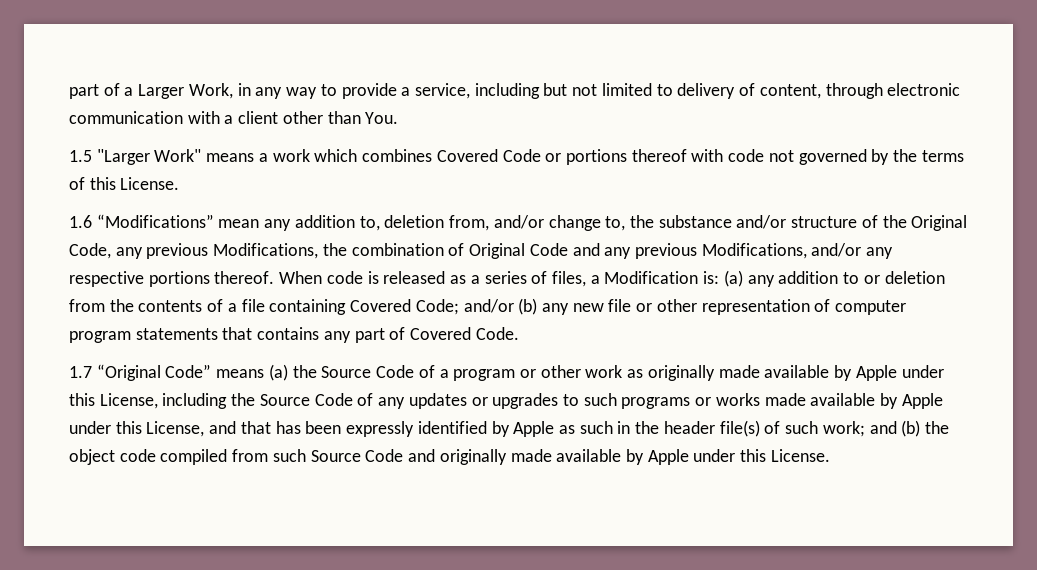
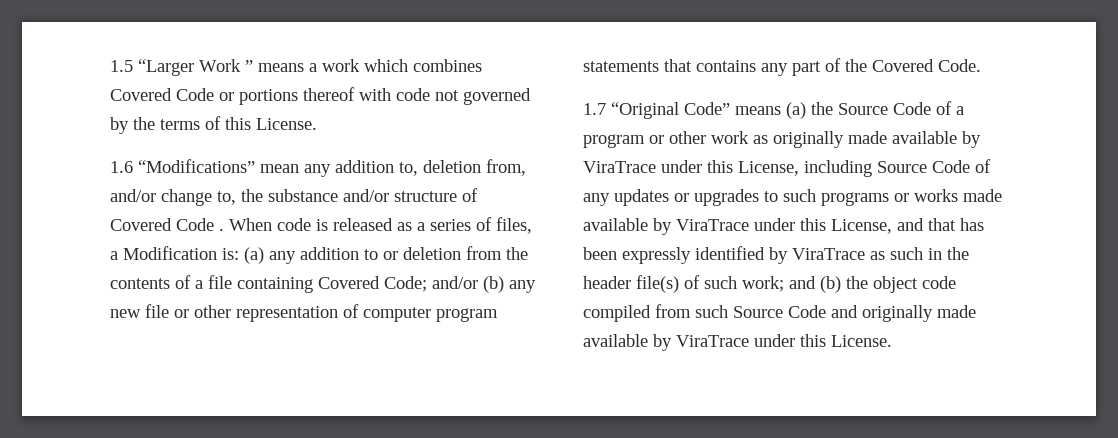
[69,83,961,99] [69,111,399,124] [69,149,202,165] part of a Larger Work, in any way to provide a service, including but not limited to delivery of content, through electronic communication with a client other than You. // 1.5 "Larger Work" -> [110,59,253,76] 1.5 “Larger Work ”
[882,215,968,231] [69,243,894,259] [69,271,275,287] the Original Code, any previous Modifications, the combination of Original Code and any previous Modifications, and/or any respective portions thereof. -> [110,218,224,231] Covered Code .
(406, 333) none -> [845,59,867,72] the
[855,365,897,381] Apple -> [583,161,656,173] ViraTrace
[231,393,256,406] the -> (872, 168) none
[901,393,943,409] Apple -> [676,219,749,231] ViraTrace
[513,421,555,437] Apple -> [792,248,865,260] ViraTrace
[647,449,689,465] Apple -> [676,335,749,347] ViraTrace

